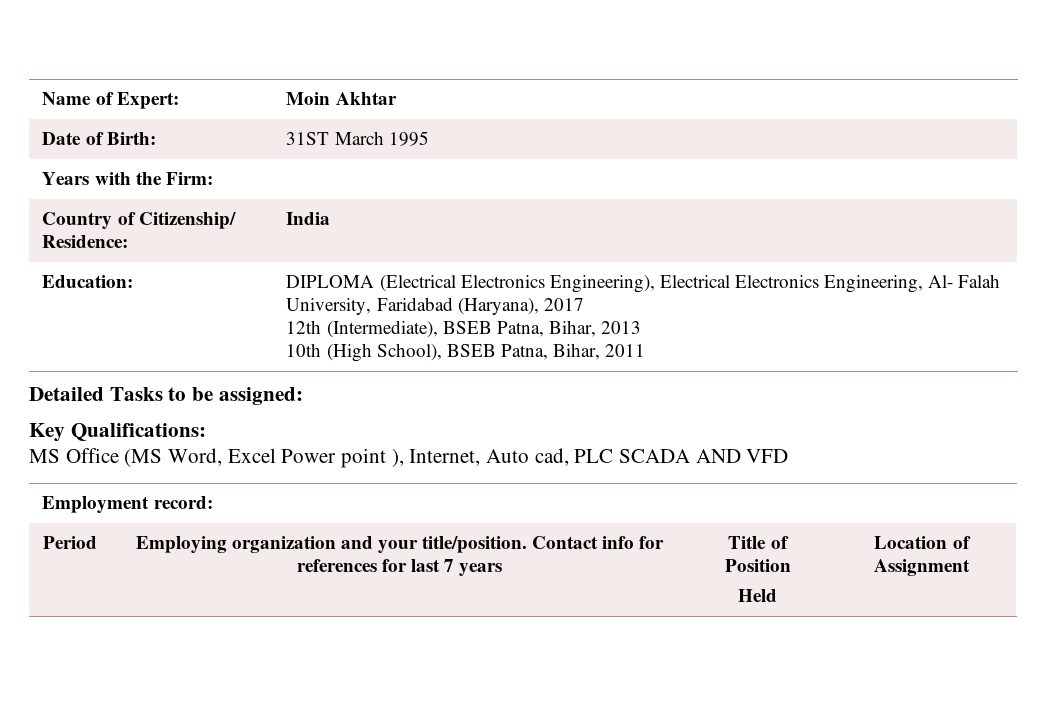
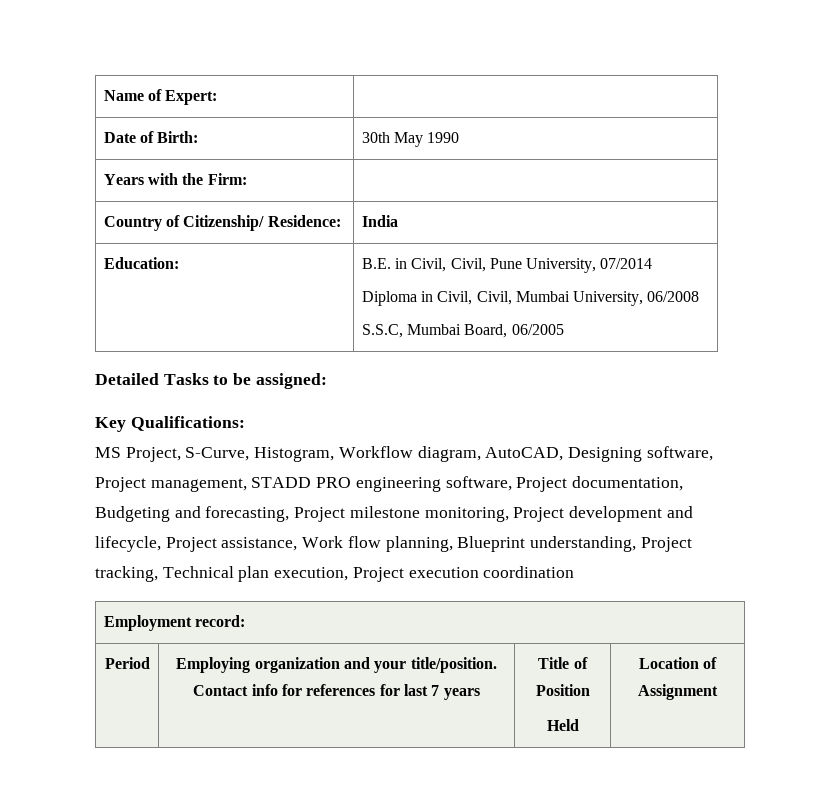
[286,92,397,105] Moin Akhtar -> (218, 97) none
[286,131,429,146] 31ST March 1995 -> [361,132,460,147] 30th May 1990
[286,274,1001,293] [286,297,584,315] [286,320,642,338] [286,343,646,362] DIPLOMA (Electrical Electronics Engineering), Electrical Electronics Engineering, Al- Falah University, Faridabad (Haryana), 2017 // 12th (Intermediate), BSEB Patna, Bihar, 2013 // 10th (High School), BSEB Patna, Bihar, 2011 -> [361,258,653,273] [361,291,700,306] [361,324,564,338] B.E. in Civil, Civil, Pune University, 07/2014 // Diploma in Civil, Civil, Mumbai University, 06/2008 // S.S.C, Mumbai Board, 06/2005
[65,448,789,468] Office (MS Word, Excel Power point ), Internet, Auto cad, PLC SCADA AND VFD -> [125,446,713,462] [95,476,684,492] [95,506,693,522] [95,536,692,552] [95,566,575,582] Project, S-Curve, Histogram, Workflow diagram, AutoCAD, Designing software, Project management, STADD PRO engineering software, Project documentation, Budgeting and forecasting, Project milestone monitoring, Project development and lifecycle, Project assistance, Work flow planning, Blueprint understanding, Project tracking, Technical plan execution, Project execution coordination

